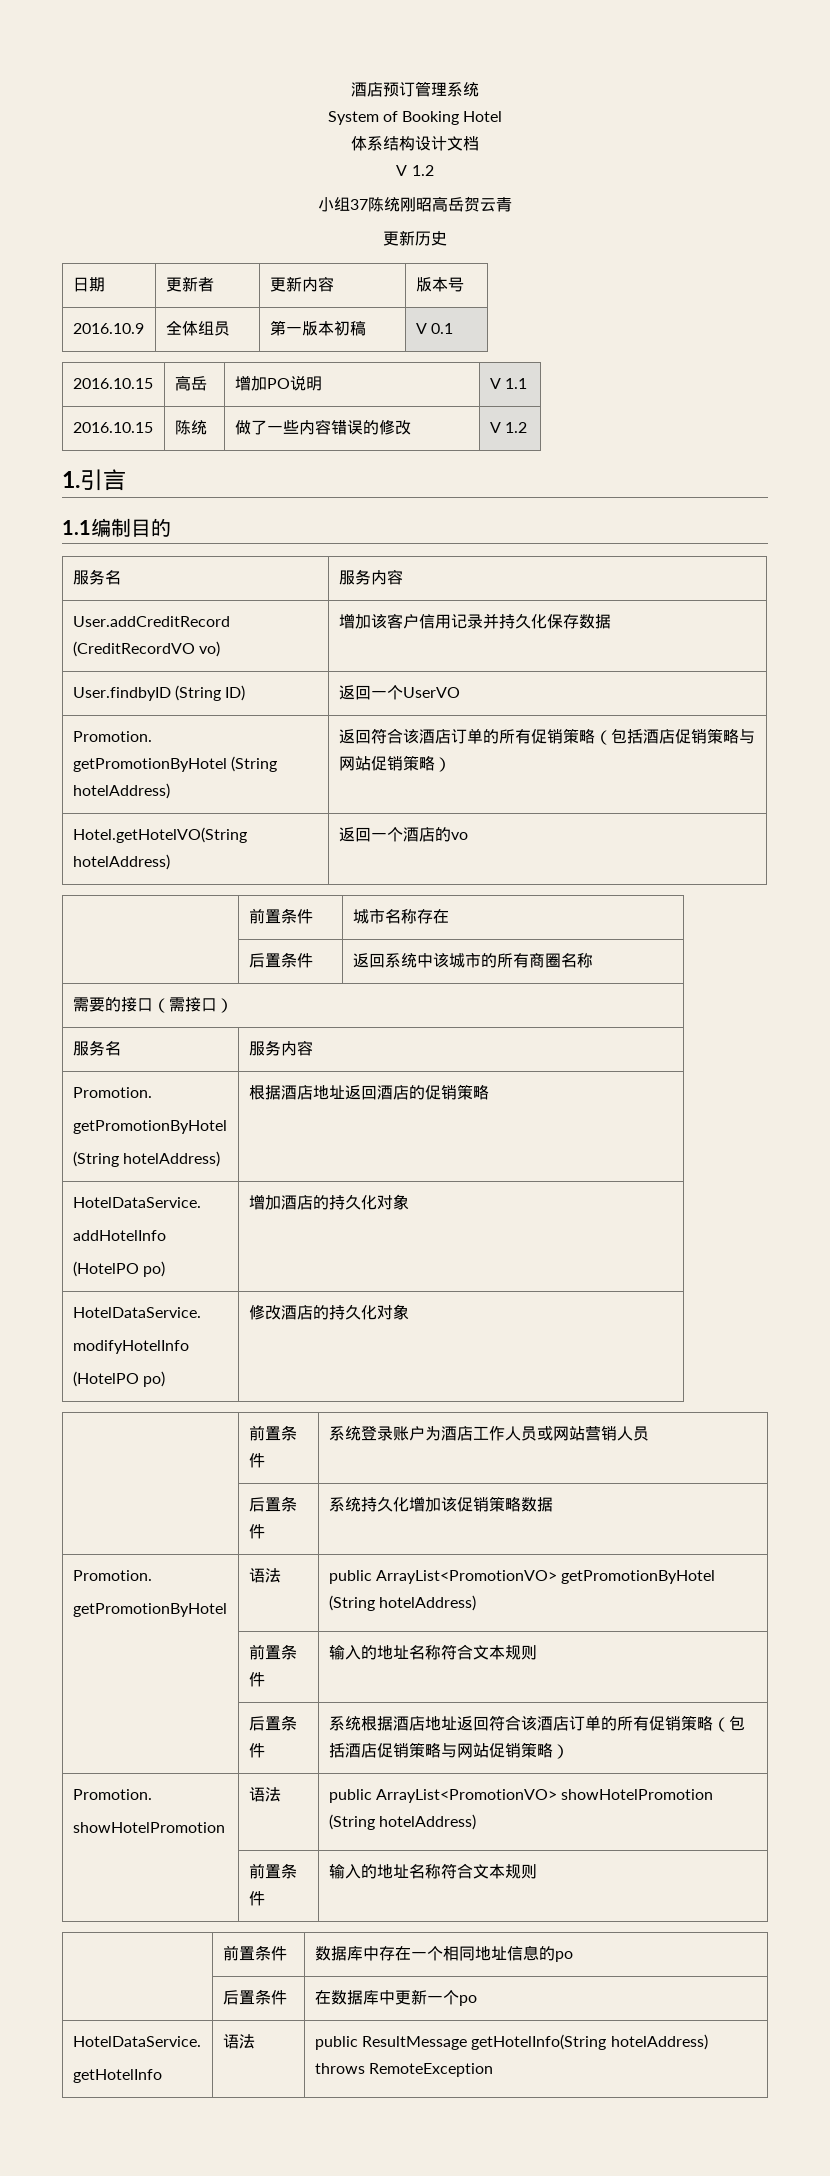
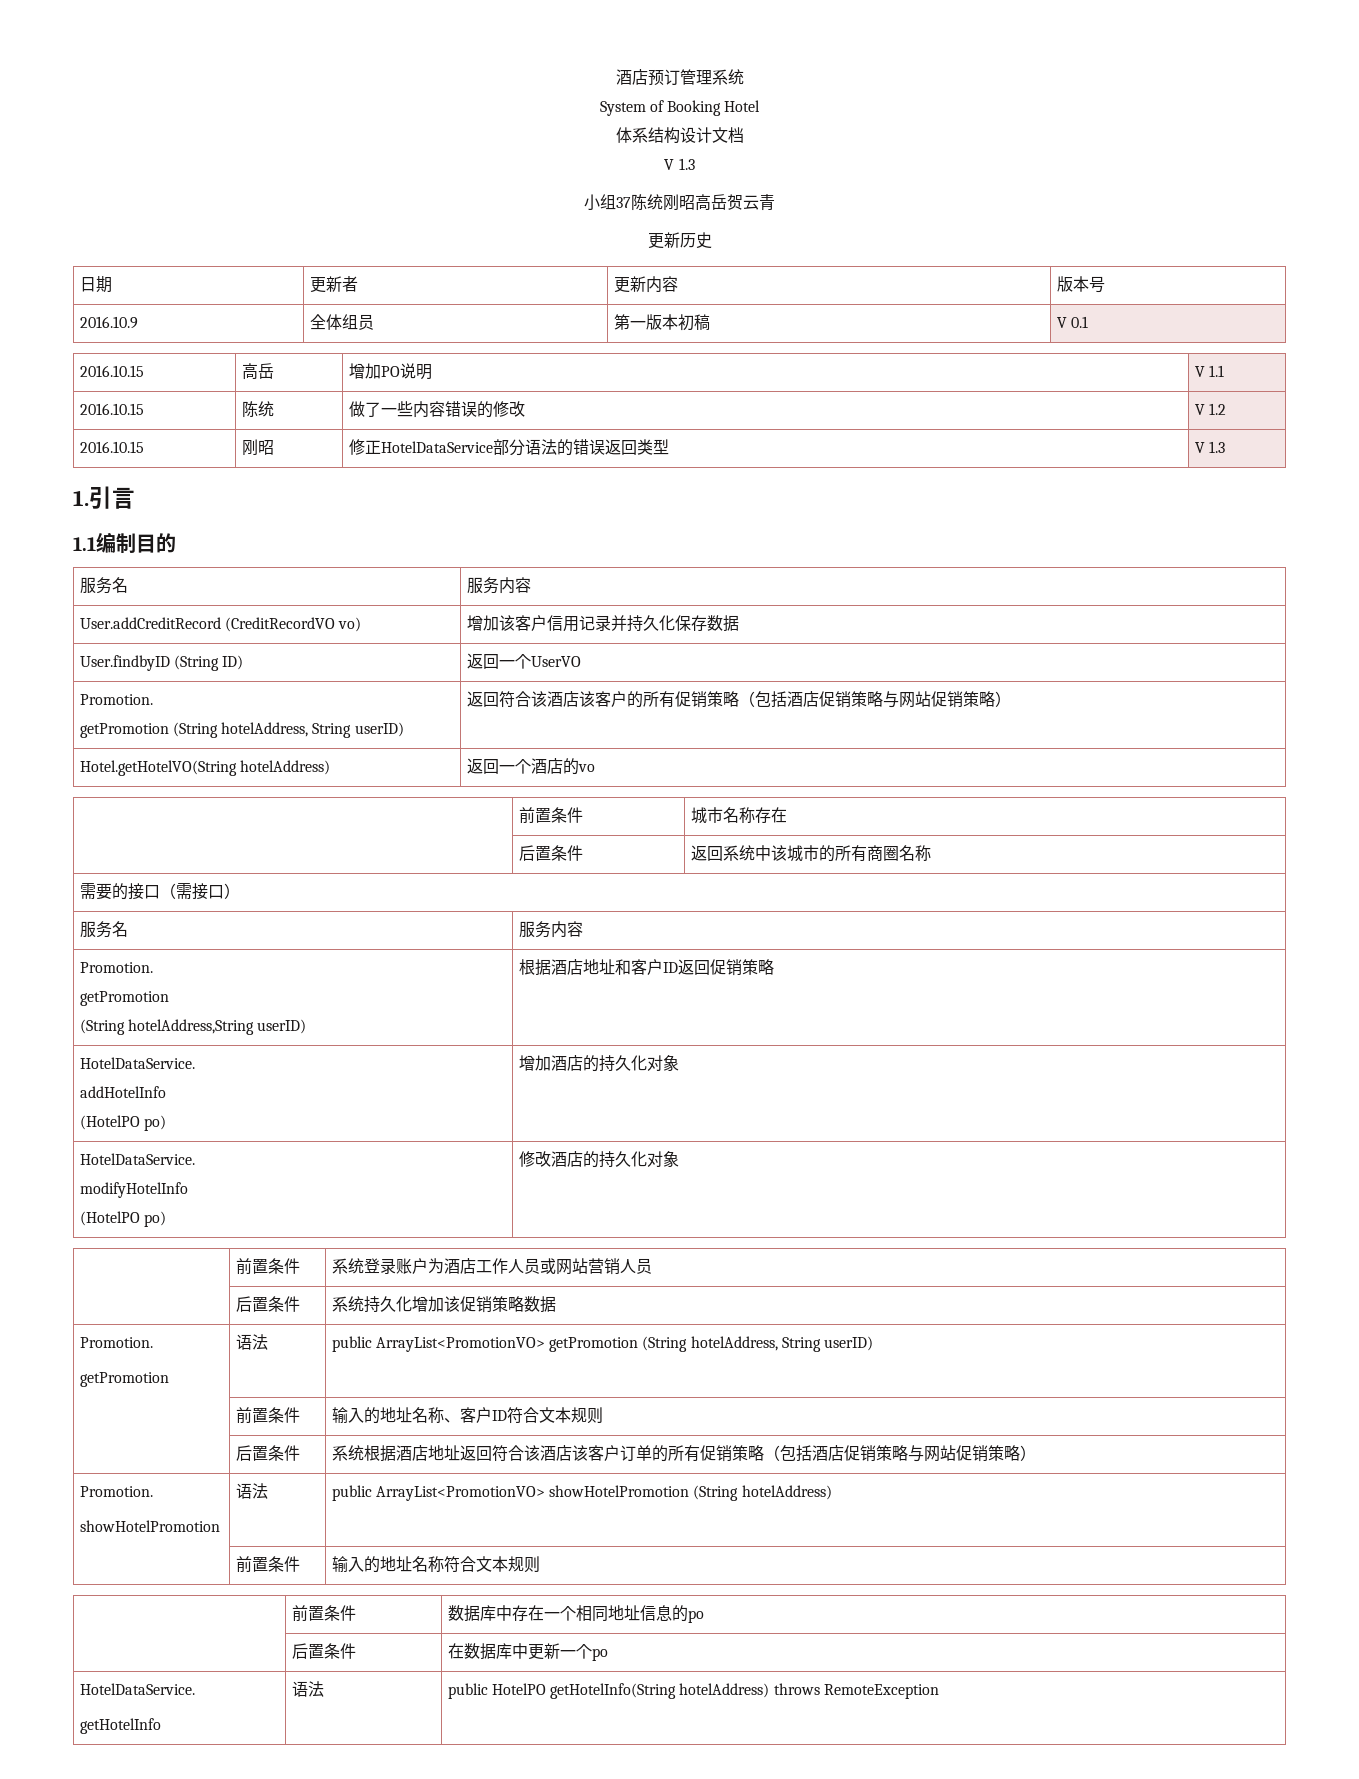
[411,165,434,176] 1.2 -> [678,158,695,170] 1.3
(528, 427) none -> [79,441,144,453] [241,439,274,456] [348,439,669,456] [1194,441,1225,453] // 2016.10.15 | 刚昭 | 修正HotelDataService部分语法的错误返回类型 | V 1.3
[72,756,278,772] [72,783,170,799] [338,728,483,744] getPromotionByHotel (String hotelAddress) | 返回符合该酒店订单 -> [79,722,404,738] [466,691,627,708] getPromotion (String hotelAddress, String userID) | 返回符合该酒店该客户
[72,1120,227,1134] [72,1151,221,1167] [248,1085,425,1100] getPromotionByHotel // (String hotelAddress) | 根据酒店地址返回酒店的 -> [79,991,169,1006] [79,1019,307,1035] [518,959,710,976] getPromotion // (String hotelAddress,String userID) | 根据酒店地址和客户ID返回
[72,1603,227,1617] [248,1568,281,1583] [328,1570,716,1584] [328,1595,477,1611] [248,1644,297,1660] [248,1672,265,1687] [328,1645,441,1660] getPromotionByHotel | 语法 | public ArrayList<PromotionVO> getPromotionByHotel (String hotelAddress) // | 前置条件 | 输入的地址名称 -> [79,1372,169,1387] [235,1334,268,1350] [331,1336,874,1352] [235,1407,300,1424] [331,1407,507,1424] getPromotion | 语法 | public ArrayList<PromotionVO> getPromotion (String hotelAddress, String userID) // | 前置条件 | 输入的地址名称、客户ID
(569, 1723) none -> [571,1445,620,1461] 该客户
[362,2036,468,2050] ResultMessage -> [491,1683,546,1695] HotelPO

